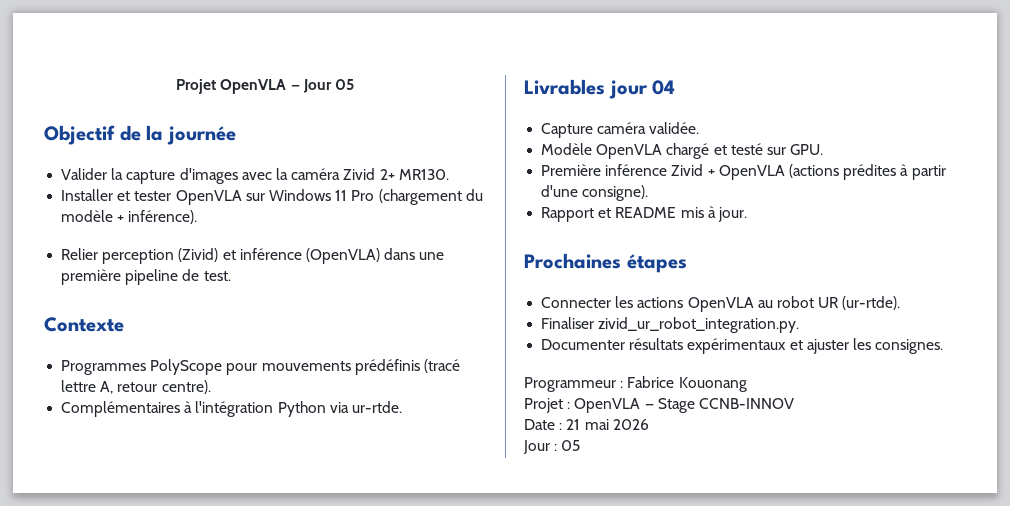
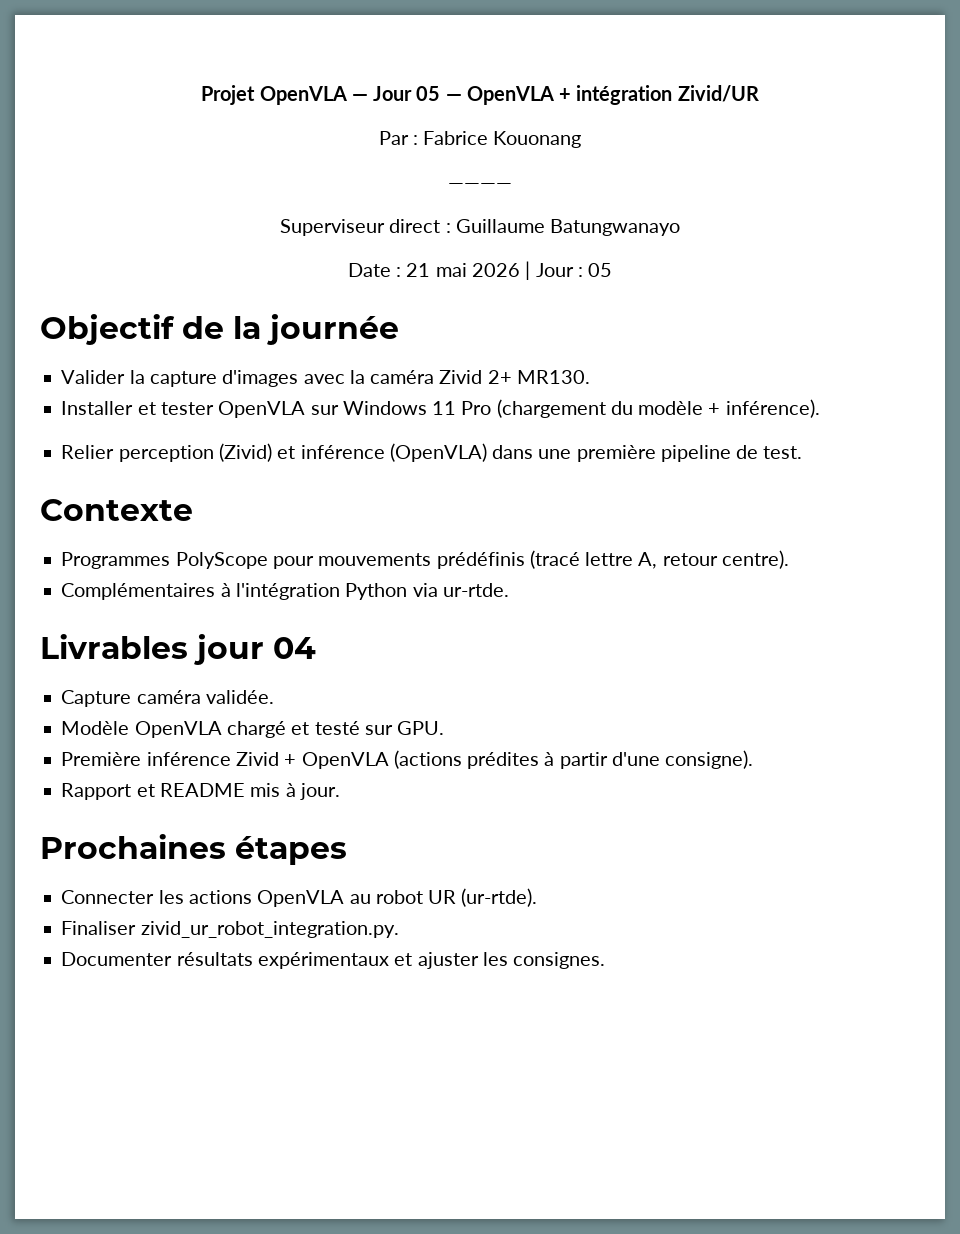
(354, 84) none -> [445,85,759,105] [378,131,582,148] [448,183,512,189] [279,219,681,236] [347,261,613,280] — OpenVLA + intégration Zivid/UR // Par : Fabrice Kouonang // ———— // Superviseur direct : Guillaume Batungwanayo // Date : 21 mai 2026 | Jour : 05
[524,376,747,392] [524,398,794,413] [524,419,649,430] [523,440,581,454] // Programmeur : Fabrice Kouonang // Projet : OpenVLA — Stage CCNB-INNOV // Date : 21 mai 2026 // Jour : 05 -> (606, 960) none

